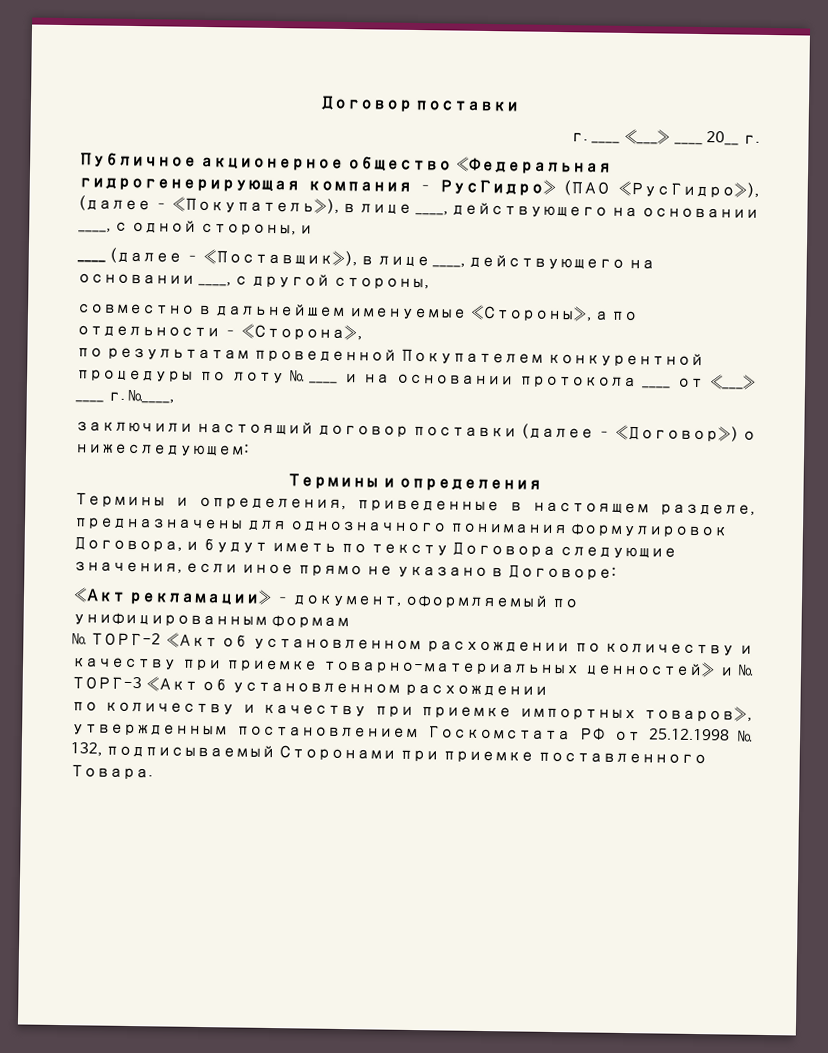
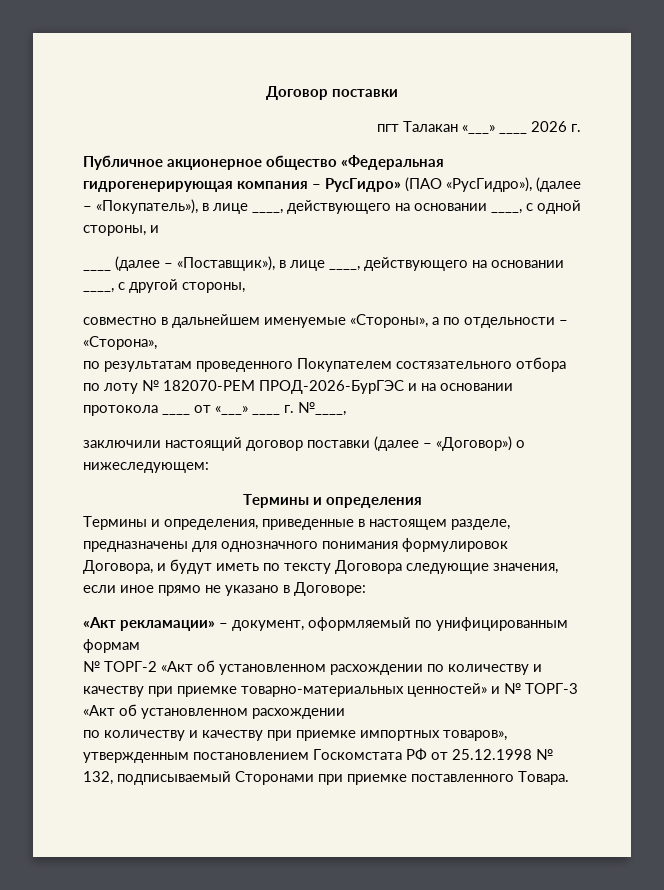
[570,128,740,146] г. ____ «___» ____ 20__ -> [377,121,527,134] [531,121,567,132] пгт Талакан «___» ____ 2026
[252,347,704,368] [76,369,194,382] проведенной Покупателем конкурентной процедуры -> [196,357,566,372] проведенного Покупателем состязательного отбора
[309,380,339,384] ____ -> [163,380,404,394] 182070-РЕМ ПРОД-2026-БурГЭС

